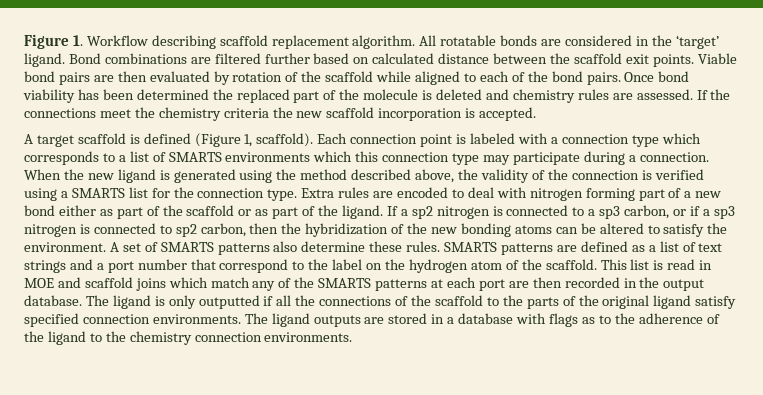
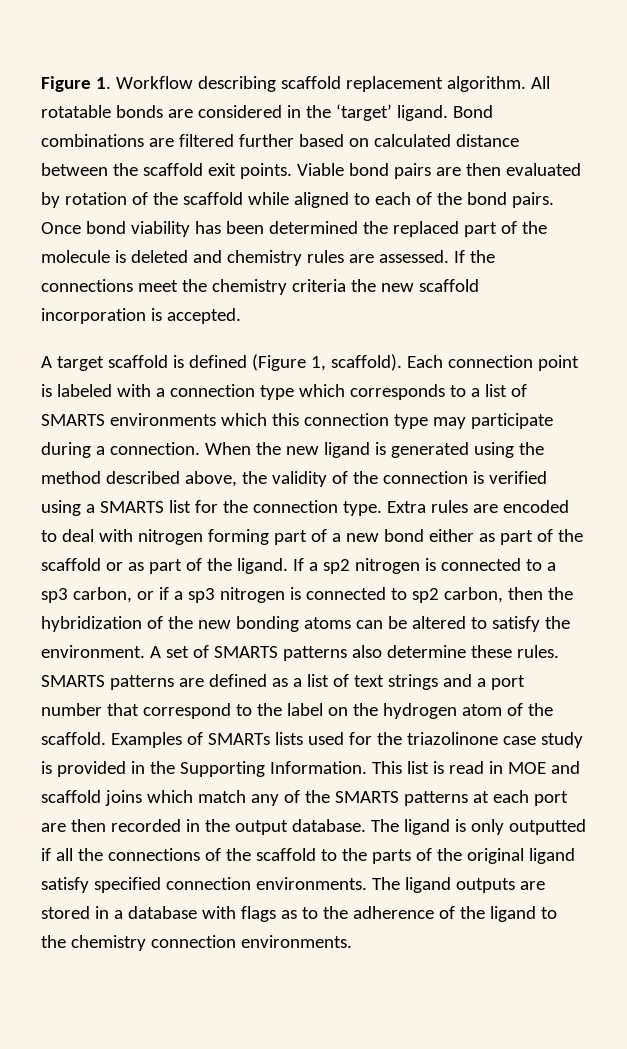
(597, 264) none -> [110,732,583,748] [41,761,367,777] Examples of SMARTs lists used for the triazolinone case study is provided in the Supporting Information.

